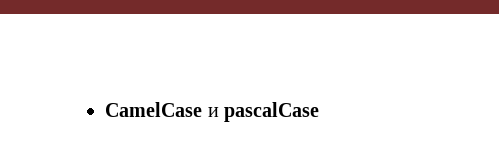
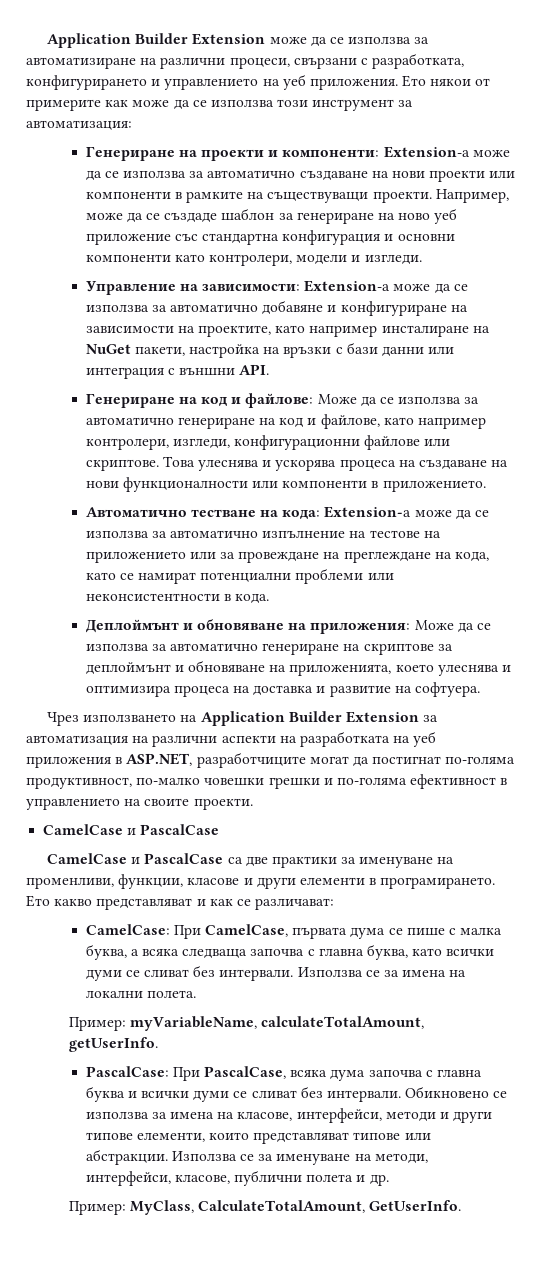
[105,102,320,122] CamelCase и pascalCase -> [46,33,430,48] [26,53,465,69] [26,74,491,90] [26,99,414,111] [26,120,132,131] [85,146,510,161] [85,170,516,182] [85,189,509,203] [85,208,458,224] [85,230,455,245] [85,254,422,266] [85,280,468,295] [85,300,468,316] [85,325,490,337] [85,342,455,358] [85,364,270,379] [85,393,480,408] [85,414,487,429] [85,435,451,450] [85,456,509,471] [85,477,486,492] [85,506,490,520] [85,530,441,538] [85,551,490,563] [85,568,394,584] [85,593,270,604] [85,619,492,634] [85,643,453,655] [85,660,512,676] [85,682,481,697] [46,711,439,726] [26,731,437,747] [26,752,516,768] [26,774,508,789] [26,798,253,810] [43,824,220,835] [46,853,455,868] [26,874,496,889] [26,895,335,910] [85,924,503,939] [85,944,495,960] [85,965,467,981] [85,990,196,998] [68,1016,425,1031] [68,1037,158,1052] [85,1066,483,1081] [85,1086,508,1102] [85,1108,493,1123] [85,1132,431,1144] [85,1149,428,1165] [85,1170,389,1186] [68,1200,462,1215] Application Builder Extension може да се използва за автоматизиране на различни процеси, свързани с разработката, конфигурирането и управлението на уеб приложения. Ето някои от примерите как може да се използва този инструмент за автоматизация: // Генериране на проекти и компоненти: Extension-а може да се използва за автоматично създаване на нови проекти или компоненти в рамките на съществуващи проекти. Например, може да се създаде шаблон за генериране на ново уеб приложение със стандартна конфигурация и основни компоненти като контролери, модели и изгледи. // Управление на зависимости: Extension-а може да се използва за автоматично добавяне и конфигуриране на зависимости на проектите, като например инсталиране на NuGet пакети, настройка на връзки с бази данни или интеграция с външни API. // Генериране на код и файлове: Може да се използва за автоматично генериране на код и файлове, като например контролери, изгледи, конфигурационни файлове или скриптове. Това улеснява и ускорява процеса на създаване на нови функционалности или компоненти в приложението. // Автоматично тестване на кода: Extension-а може да се използва за автоматично изпълнение на тестове на приложението или за провеждане на преглеждане на кода, като се намират потенциални проблеми или неконсистентности в кода. // Деплоймънт и обновяване на приложения: Може да се използва за автоматично генериране на скриптове за деплоймънт и обновяване на приложенията, което улеснява и оптимизира процеса на доставка и развитие на софтуера. // Чрез използването на Application Builder Extension за автоматизация на различни аспекти на разработката на уеб приложения в ASP.NET, разработчиците могат да постигнат по-голяма продуктивност, по-малко човешки грешки и по-голяма ефективност в управлението на своите проекти. // CamelCase и PascalCase // CamelCase и PascalCase са две практики за именуване на променливи, функции, класове и други елементи в програмирането. Ето какво представляват и как се различават: // CamelCase: При CamelCase, първата дума се пише с малка буква, а всяка следваща започва с главна буква, като всички думи се сливат без интервали. Използва се за имена на локални полета. // Пример: myVariableName, calculateTotalAmount, getUserInfo. // PascalCase: При PascalCase, всяка дума започва с главна буква и всички думи се сливат без интервали. Обикновено се използва за имена на класове, интерфейси, методи и други типове елементи, които представляват типове или абстракции. Използва се за именуване на методи, интерфейси, класове, публични полета и др. // Пример: MyClass, CalculateTotalAmount, GetUserInfo.

